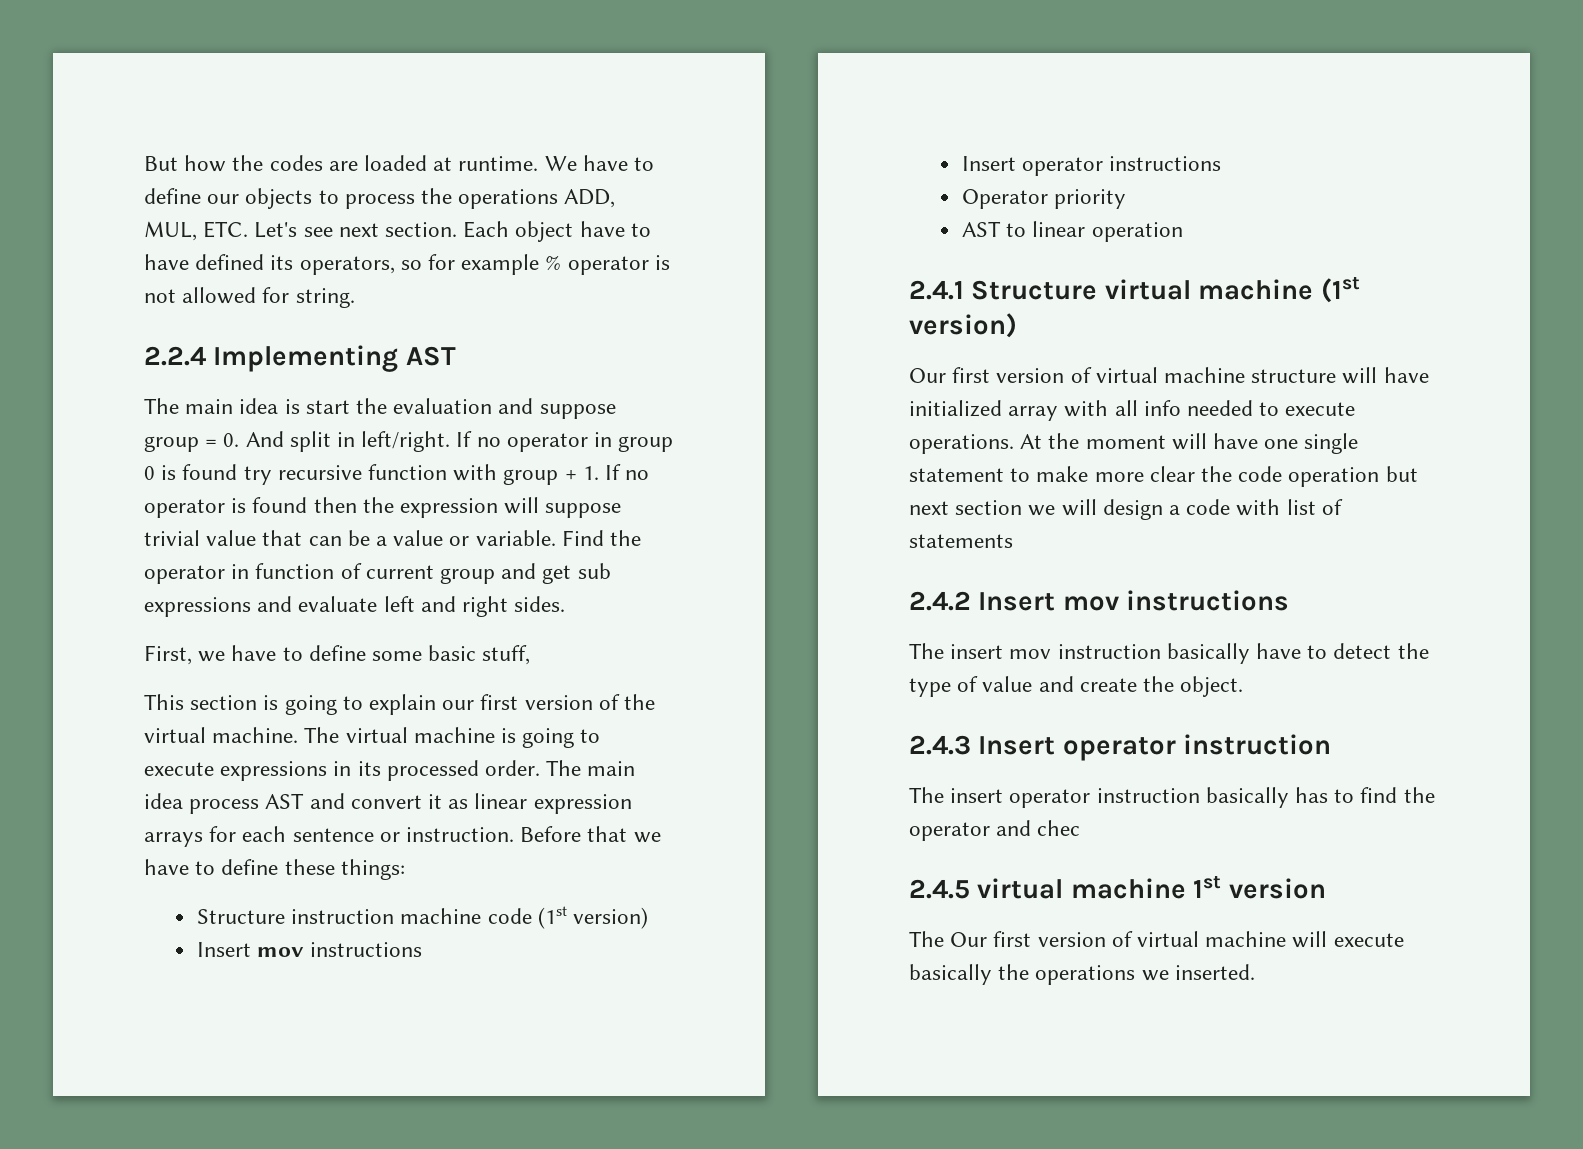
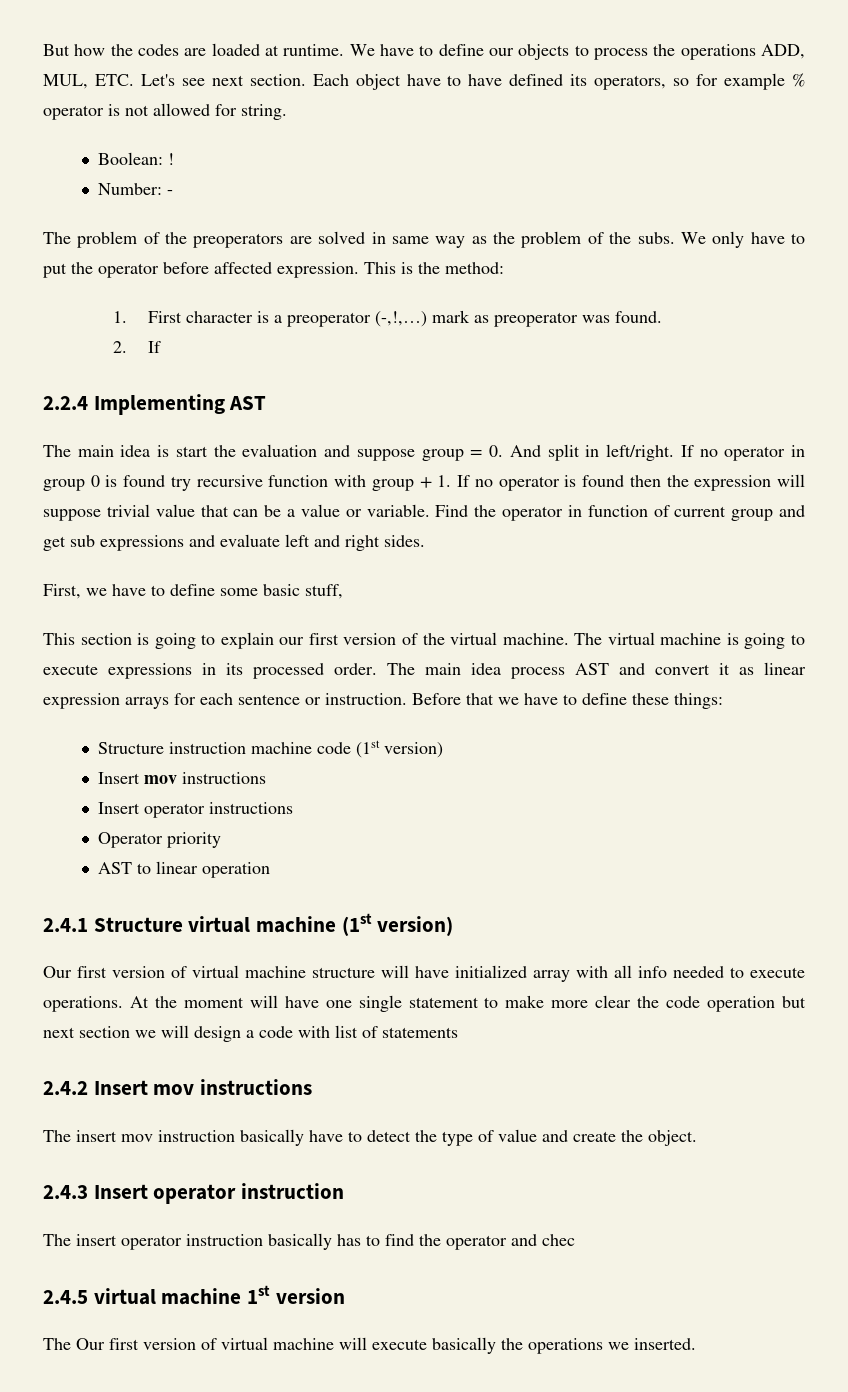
(355, 298) none -> [97,152,174,165] [97,183,173,195] [43,231,805,248] [43,262,504,278] [113,310,663,327] [113,341,162,353] // Boolean: ! // Number: - // The problem of the preoperators are solved in same way as the problem of the subs. We only have to put the operator before affected expression. This is the method: // 1. First character is a preoperator (-,!,…) mark as preoperator was found. // 2. If

